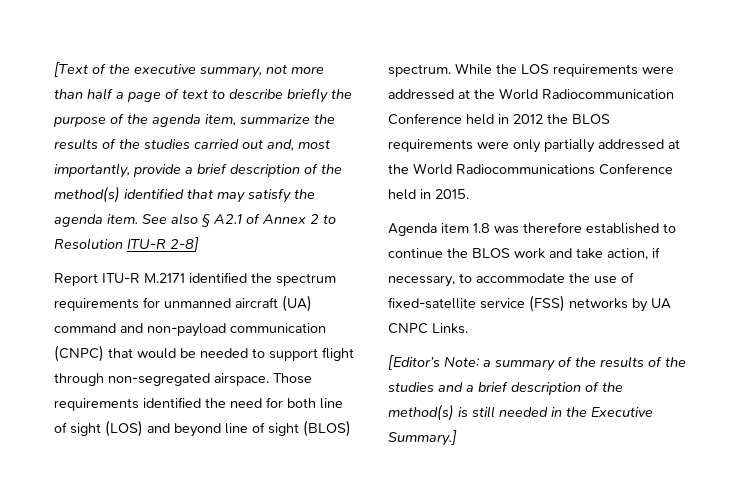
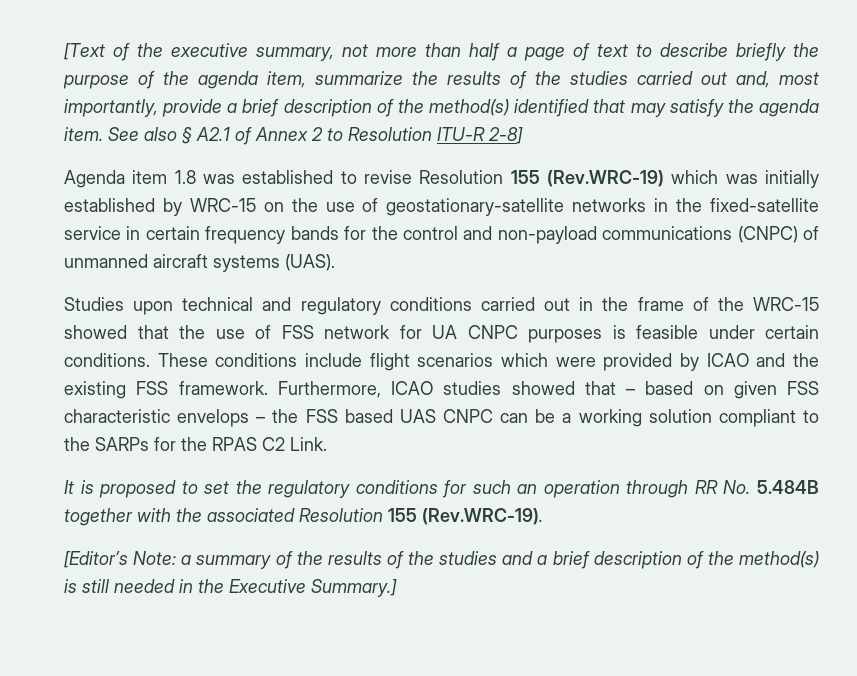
[54,272,336,286] [54,295,312,312] [54,323,326,337] [54,345,354,362] [54,373,312,386] [54,397,343,411] [54,420,351,437] [388,63,674,77] [388,88,674,100] [388,113,610,125] [388,139,680,153] [388,163,673,175] [388,189,469,200] // Report ITU-R M.2171 identified the spectrum requirements for unmanned aircraft (UA) command and non-payload communication (CNPC) that would be needed to support flight through non-segregated airspace. Those requirements identified the need for both line of sight (LOS) and beyond line of sight (BLOS) spectrum. While the LOS requirements were addressed at the World Radiocommunication Conference held in 2012 the BLOS requirements were only partially addressed at the World Radiocommunications Conference held in 2015. -> (523, 135) none
[523,222,582,233] therefore -> (235, 179) none
[388,247,660,260] [388,272,634,287] [388,295,671,312] [388,323,468,334] continue the BLOS work and take action, if necessary, to accommodate the use of fixed-satellite service (FSS) networks by UA CNPC Links. -> [364,170,820,188] [64,198,819,216] [64,226,819,244] [64,254,335,272] [64,297,820,315] [64,325,819,343] [64,353,819,371] [64,381,819,399] [64,409,819,427] [64,437,327,451] [64,480,819,498] [64,508,543,526] revise Resolution 155 (Rev.WRC-19) which was initially established by WRC-15 on the use of geostationary-satellite networks in the fixed-satellite service in certain frequency bands for the control and non-payload communications (CNPC) of unmanned aircraft systems (UAS). // Studies upon technical and regulatory conditions carried out in the frame of the WRC-15 showed that the use of FSS network for UA CNPC purposes is feasible under certain conditions. These conditions include flight scenarios which were provided by ICAO and the existing FSS framework. Furthermore, ICAO studies showed that – based on given FSS characteristic envelops – the FSS based UAS CNPC can be a working solution compliant to the SARPs for the RPAS C2 Link. // It is proposed to set the regulatory conditions for such an operation through RR No. 5.484B together with the associated Resolution 155 (Rev.WRC-19).

